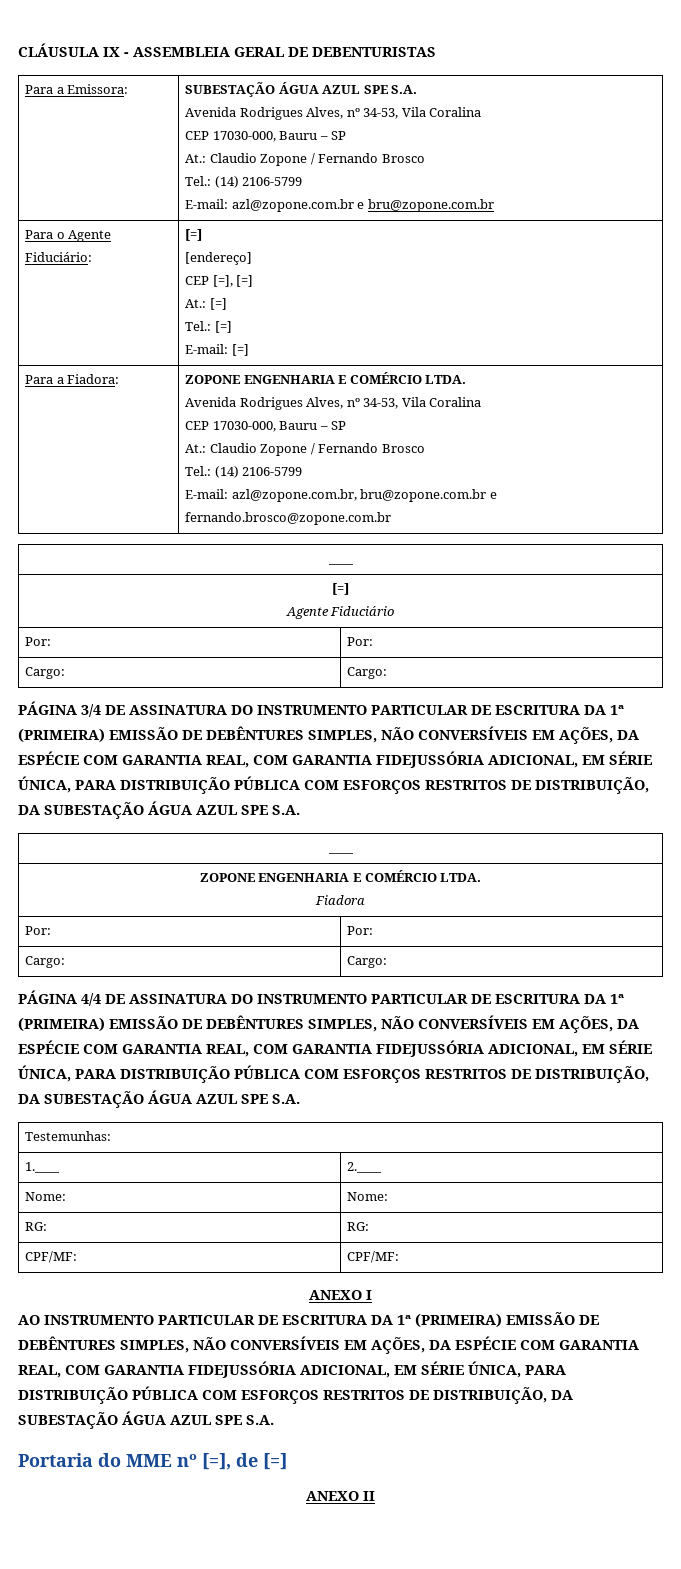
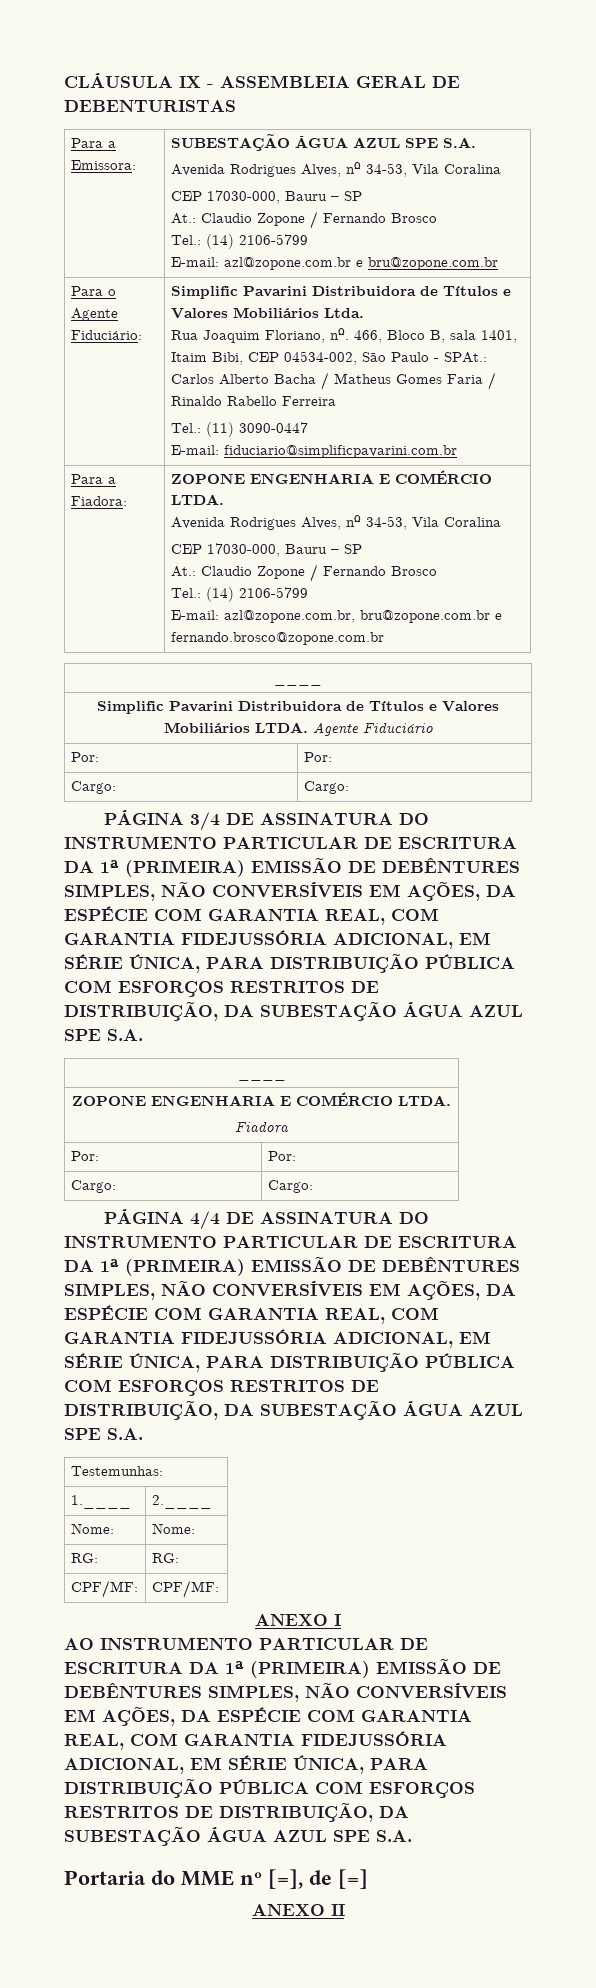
[185,229,203,241] [185,252,253,265] [185,275,254,287] [185,298,227,310] [185,321,232,333] [185,344,249,356] [=] // [endereço] // CEP [=], [=] // At.: [=] // Tel.: [=] // E-mail: [=] -> [170,286,511,299] [170,307,364,319] [170,328,517,343] [170,351,487,365] [170,372,496,390] [170,396,336,406] [170,422,308,437] [170,445,457,458] Simplific Pavarini Distribuidora de Títulos e Valores Mobiliários Ltda. // Rua Joaquim Floriano, nº. 466, Bloco B, sala 1401, Itaim Bibi, CEP 04534-002, São Paulo - SPAt.: Carlos Alberto Bacha / Matheus Gomes Faria / Rinaldo Rabello Ferreira // Tel.: (11) 3090-0447 // E-mail: fiduciario@simplificpavarini.com.br
[332,583,349,595] [=] // -> [97,701,499,714] [163,722,308,733] Simplific Pavarini Distribuidora de Títulos e Valores Mobiliários LTDA.

